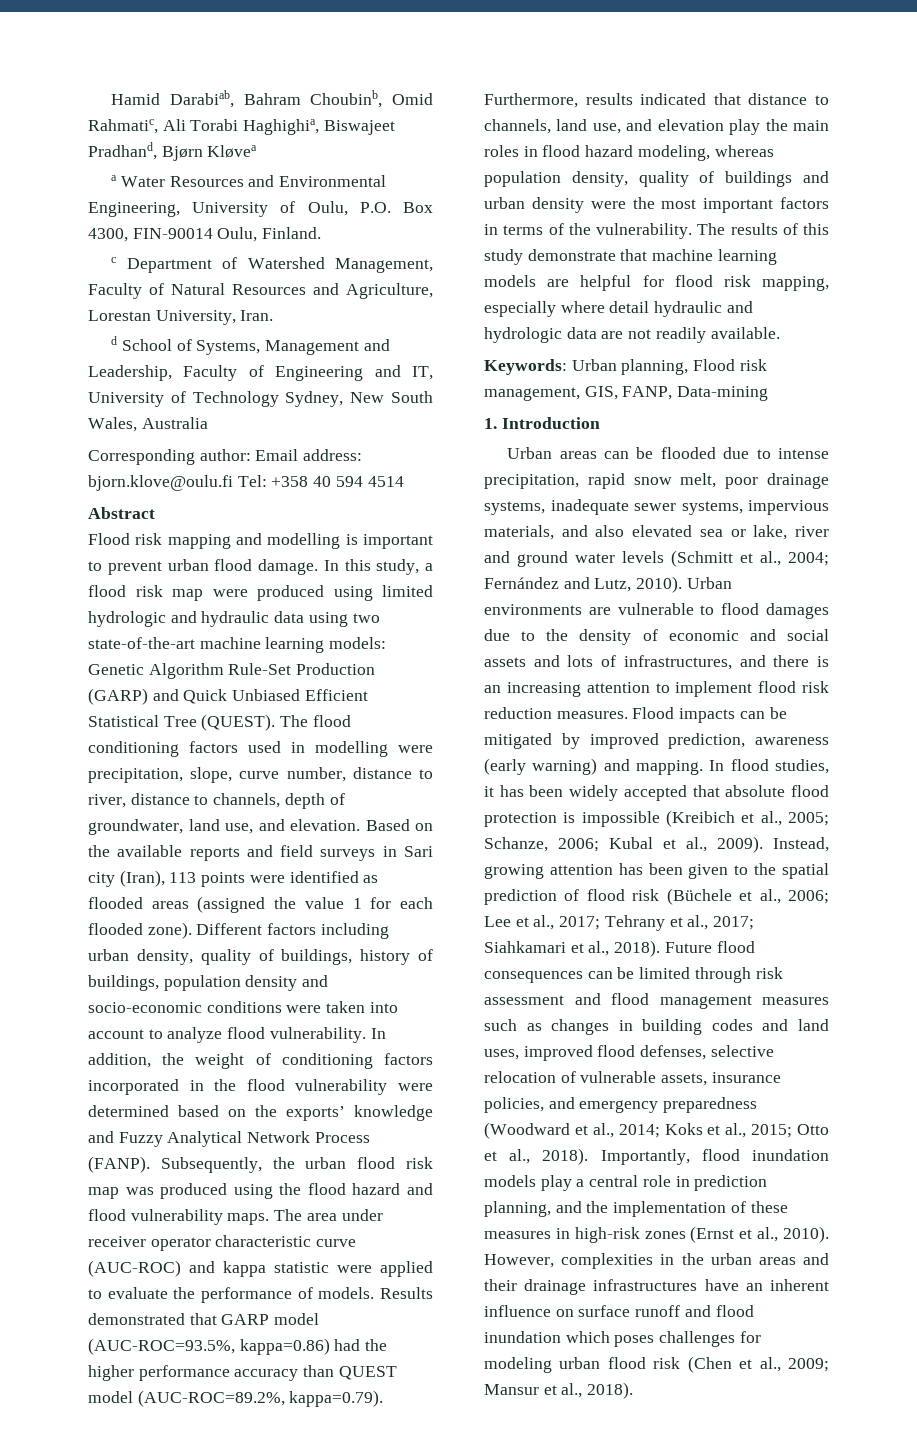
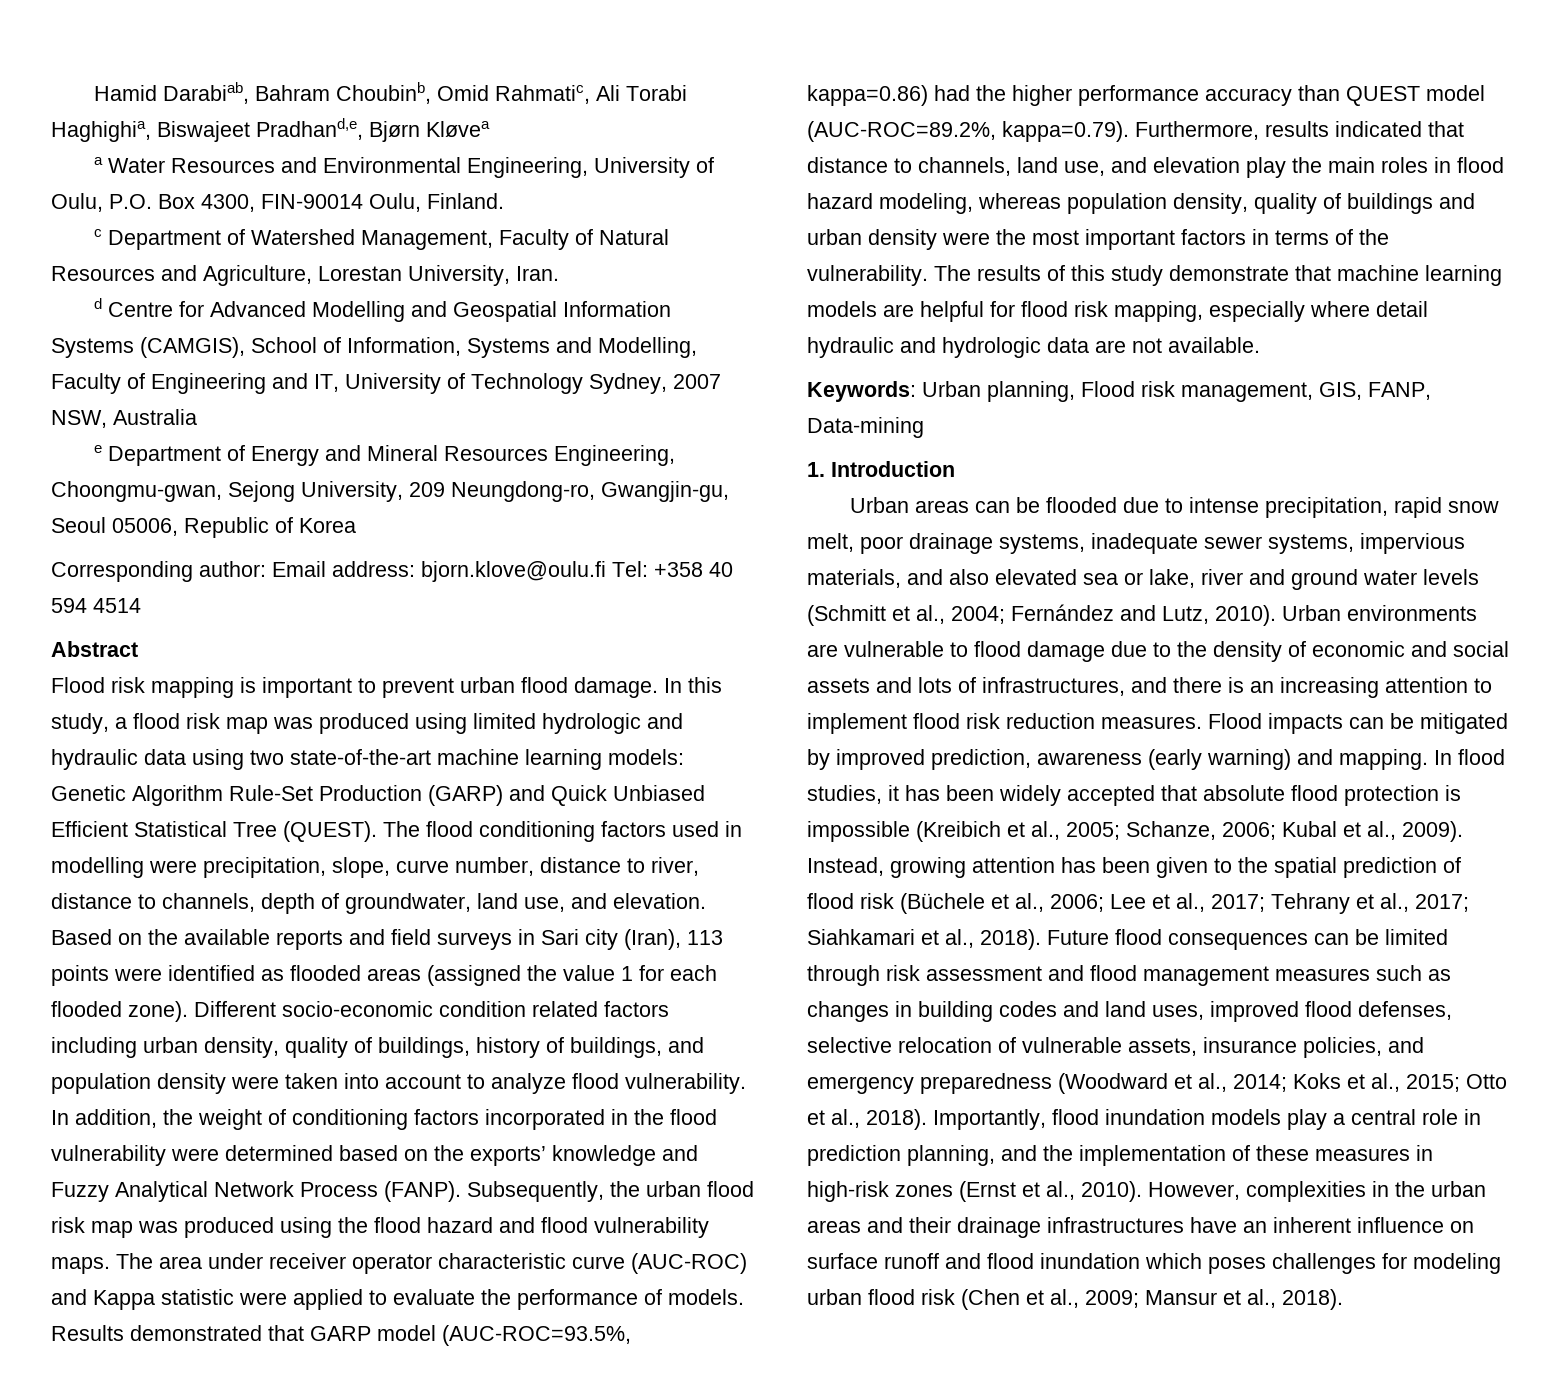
[88,142,157,160] Pradhand, -> [256,118,363,140] Pradhand,e,
[121,339,390,355] [88,365,172,381] School of Systems, Management and Leadership, -> [108,301,672,322] [51,337,697,358] Centre for Advanced Modelling and Geospatial Information Systems (CAMGIS), School of Information, Systems and Modelling,
[350,391,433,403] [88,417,208,432] New South Wales, Australia -> [673,374,721,389] [51,409,197,428] [94,445,676,466] [51,481,729,502] [51,517,356,538] 2007 NSW, Australia // e Department of Energy and Mineral Resources Engineering, Choongmu-gwan, Sejong University, 209 Neungdong-ro, Gwangjin-gu, Seoul 05006, Republic of Korea
[236,533,341,549] and modelling -> (234, 687) none
[212,589,248,597] were -> [273,717,313,729] was
(263, 929) none -> [282,1001,598,1017] socio-economic condition related
(159, 983) none -> [668,1037,704,1053] and
[302,975,329,987] [88,1001,282,1013] and socio-economic conditions -> (226, 1083) none
[223,1261,266,1277] kappa -> [93,1290,155,1310] Kappa
[655,327,706,343] readily -> (1162, 345) none
[766,603,829,619] damages -> [1027,641,1105,662] damage

